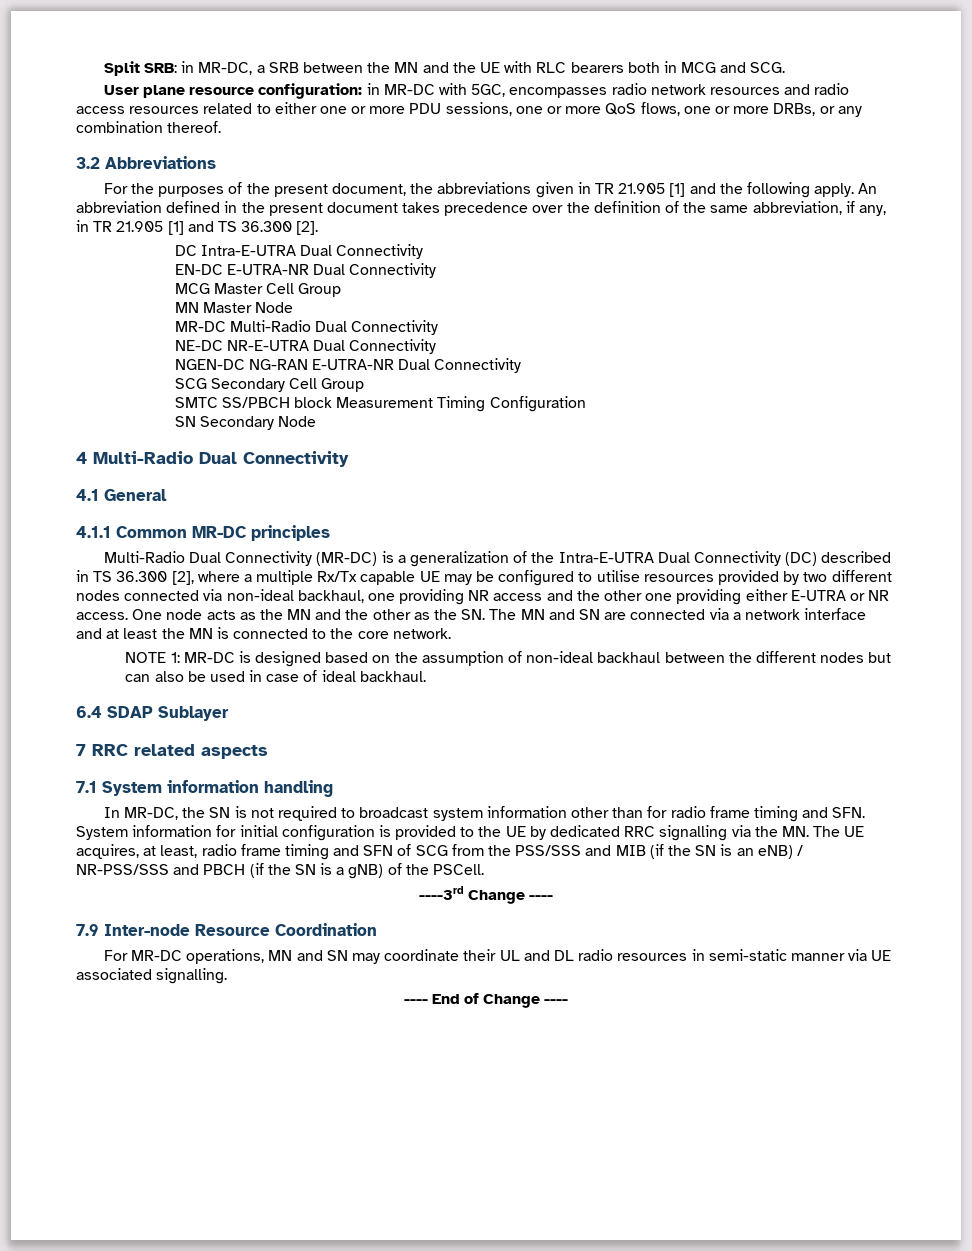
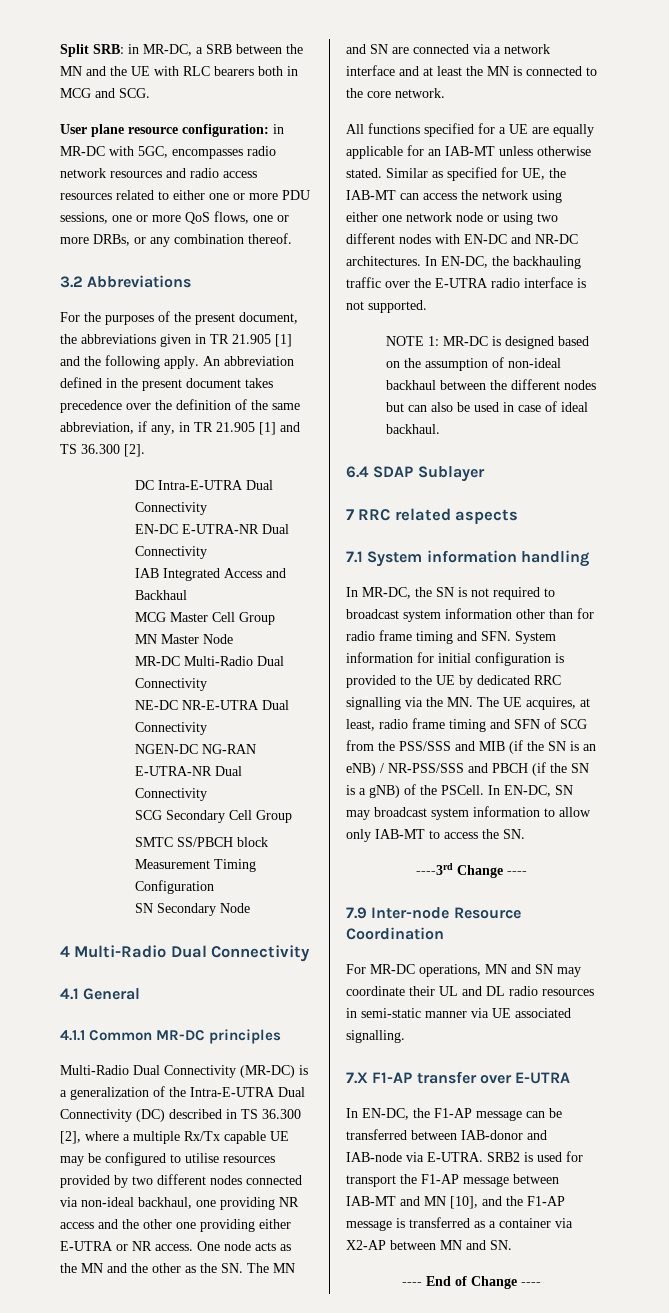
(437, 270) none -> [135,568,287,581] [135,590,188,600] // IAB Integrated Access and Backhaul
(451, 633) none -> [346,123,594,137] [346,145,591,159] [346,167,566,181] [346,190,562,203] [346,212,558,225] [346,233,578,244] [346,256,581,269] [346,277,586,288] [346,300,427,313] // All functions specified for a UE are equally applicable for an IAB-MT unless otherwise stated. Similar as specified for UE, the IAB-MT can access the network using either one network node or using two different nodes with EN-DC and NR-DC architectures. In EN-DC, the backhauling traffic over the E-UTRA radio interface is not supported.
(485, 869) none -> [488,785,573,797] [346,806,591,820] [346,829,525,842] In EN-DC, SN may broadcast system information to allow only IAB-MT to access the SN.
(228, 976) none -> [346,1071,571,1084] [346,1108,562,1121] [346,1129,547,1140] [346,1151,583,1162] [346,1174,559,1187] [346,1196,565,1209] [346,1217,573,1231] [346,1240,512,1250] // 7.X F1-AP transfer over E-UTRA // In EN-DC, the F1-AP message can be transferred between IAB-donor and IAB-node via E-UTRA. SRB2 is used for transport the F1-AP message between IAB-MT and MN [10], and the F1-AP message is transferred as a container via X2-AP between MN and SN.

